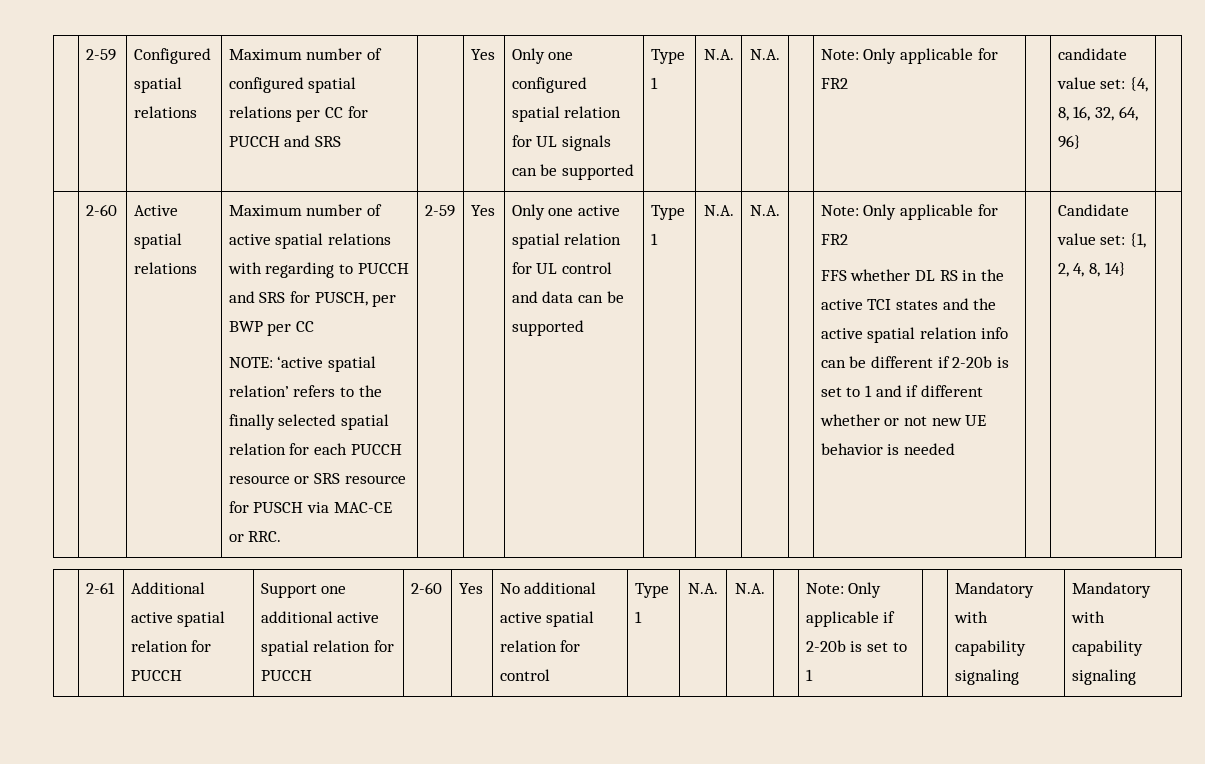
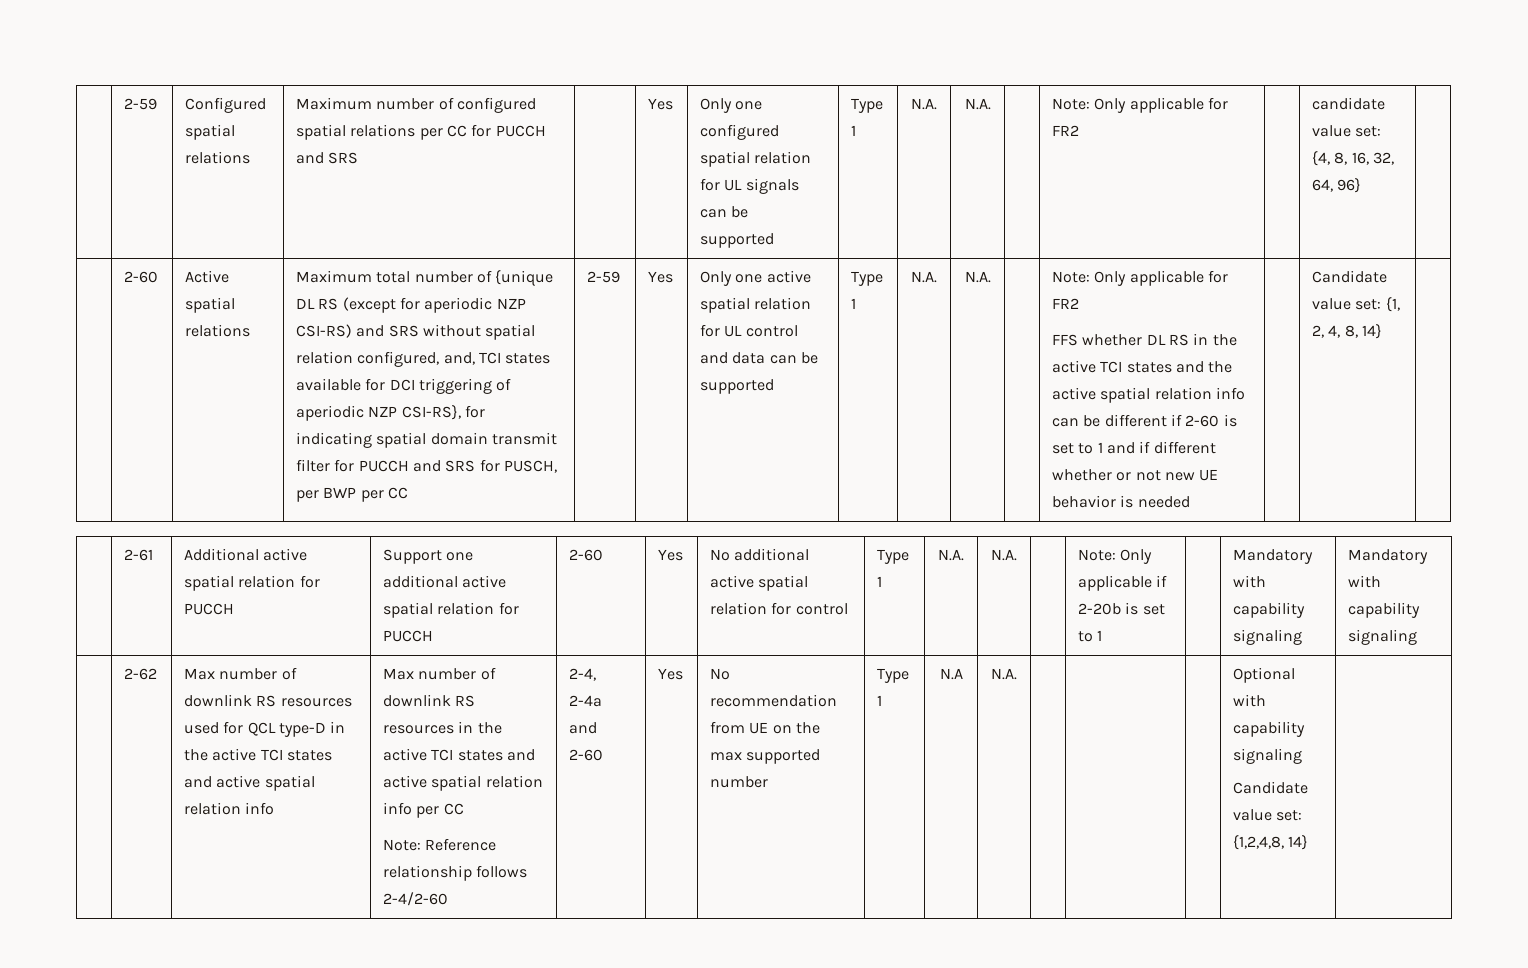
[306,204,383,216] [228,233,392,249] [227,262,354,278] number of active spatial relations with regarding to -> [376,270,554,286] [296,297,526,313] [296,324,536,340] [296,351,551,367] [296,378,512,394] [296,405,486,421] [296,432,558,448] [296,459,355,472] total number of {unique DL RS (except for aperiodic NZP CSI-RS) and SRS without spatial relation configured, and, TCI states available for DCI triggering of aperiodic NZP CSI-RS}, for indicating spatial domain transmit filter for
[228,356,377,372] [228,385,382,397] [228,414,390,430] [228,443,402,455] [228,473,406,484] [228,501,392,513] [228,531,282,542] // NOTE: ‘active spatial relation’ refers to the finally selected spatial relation for each PUCCH resource or SRS resource for PUSCH via MAC-CE or RRC. -> (409, 493) none
[952,356,993,368] 2-20b -> [1185,415,1220,427] 2-60
(1136, 677) none -> [124,668,158,680] [184,667,297,680] [184,694,352,707] [184,721,346,737] [184,748,333,761] [184,775,315,791] [184,802,275,815] [383,667,496,680] [383,694,476,707] [383,721,502,734] [383,748,536,761] [383,775,543,791] [383,802,464,818] [383,838,497,851] [383,865,528,881] [383,892,449,906] [569,668,597,681] [569,695,603,707] [569,722,598,734] [569,749,604,761] [658,668,684,680] [710,668,731,680] [710,694,838,707] [710,721,821,734] [710,749,821,764] [710,776,769,788] [877,668,910,683] [877,695,883,706] [939,668,963,680] [991,668,1017,680] [1233,667,1296,683] [1233,694,1267,707] [1233,721,1306,737] [1233,748,1303,764] [1233,781,1309,794] [1233,809,1303,821] [1233,835,1309,850] // | 2-62 | Max number of downlink RS resources used for QCL type-D in the active TCI states and active spatial relation info | Max number of downlink RS resources in the active TCI states and active spatial relation info per CC // Note: Reference relationship follows 2-4/2-60 | 2-4, 2-4a and 2-60 | Yes | No recommendation from UE on the max supported number | Type 1 | N.A | N.A. | | | | Optional with capability signaling // Candidate value set: {1,2,4,8, 14} |

